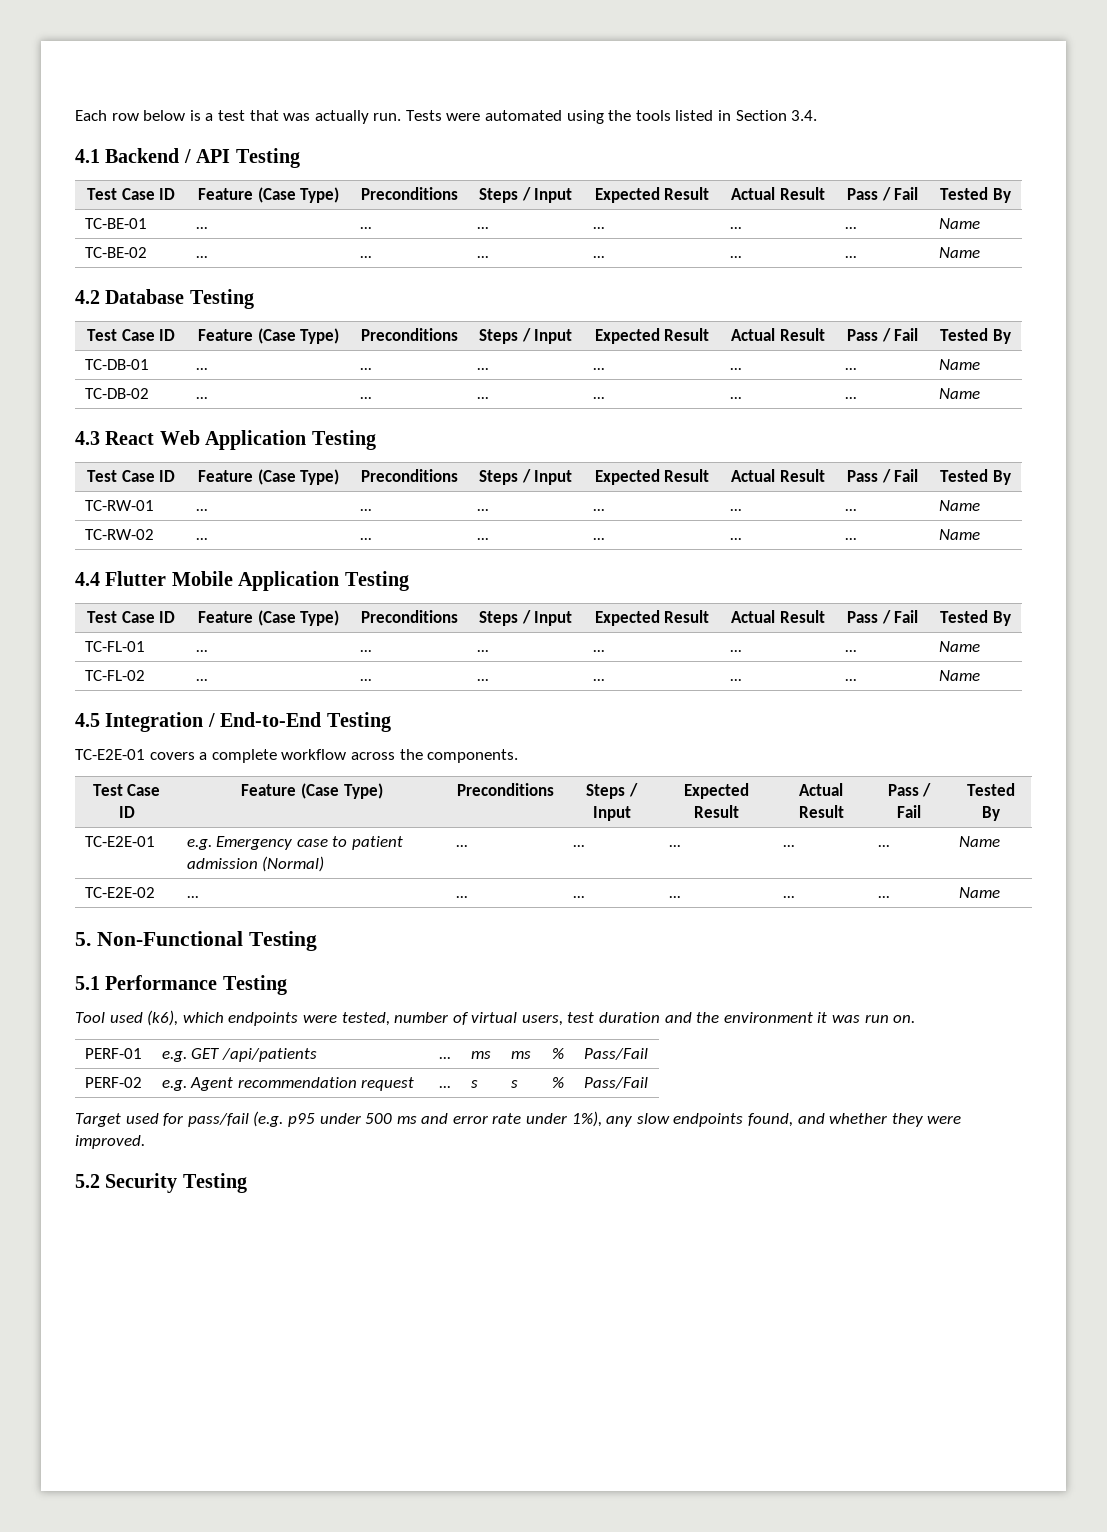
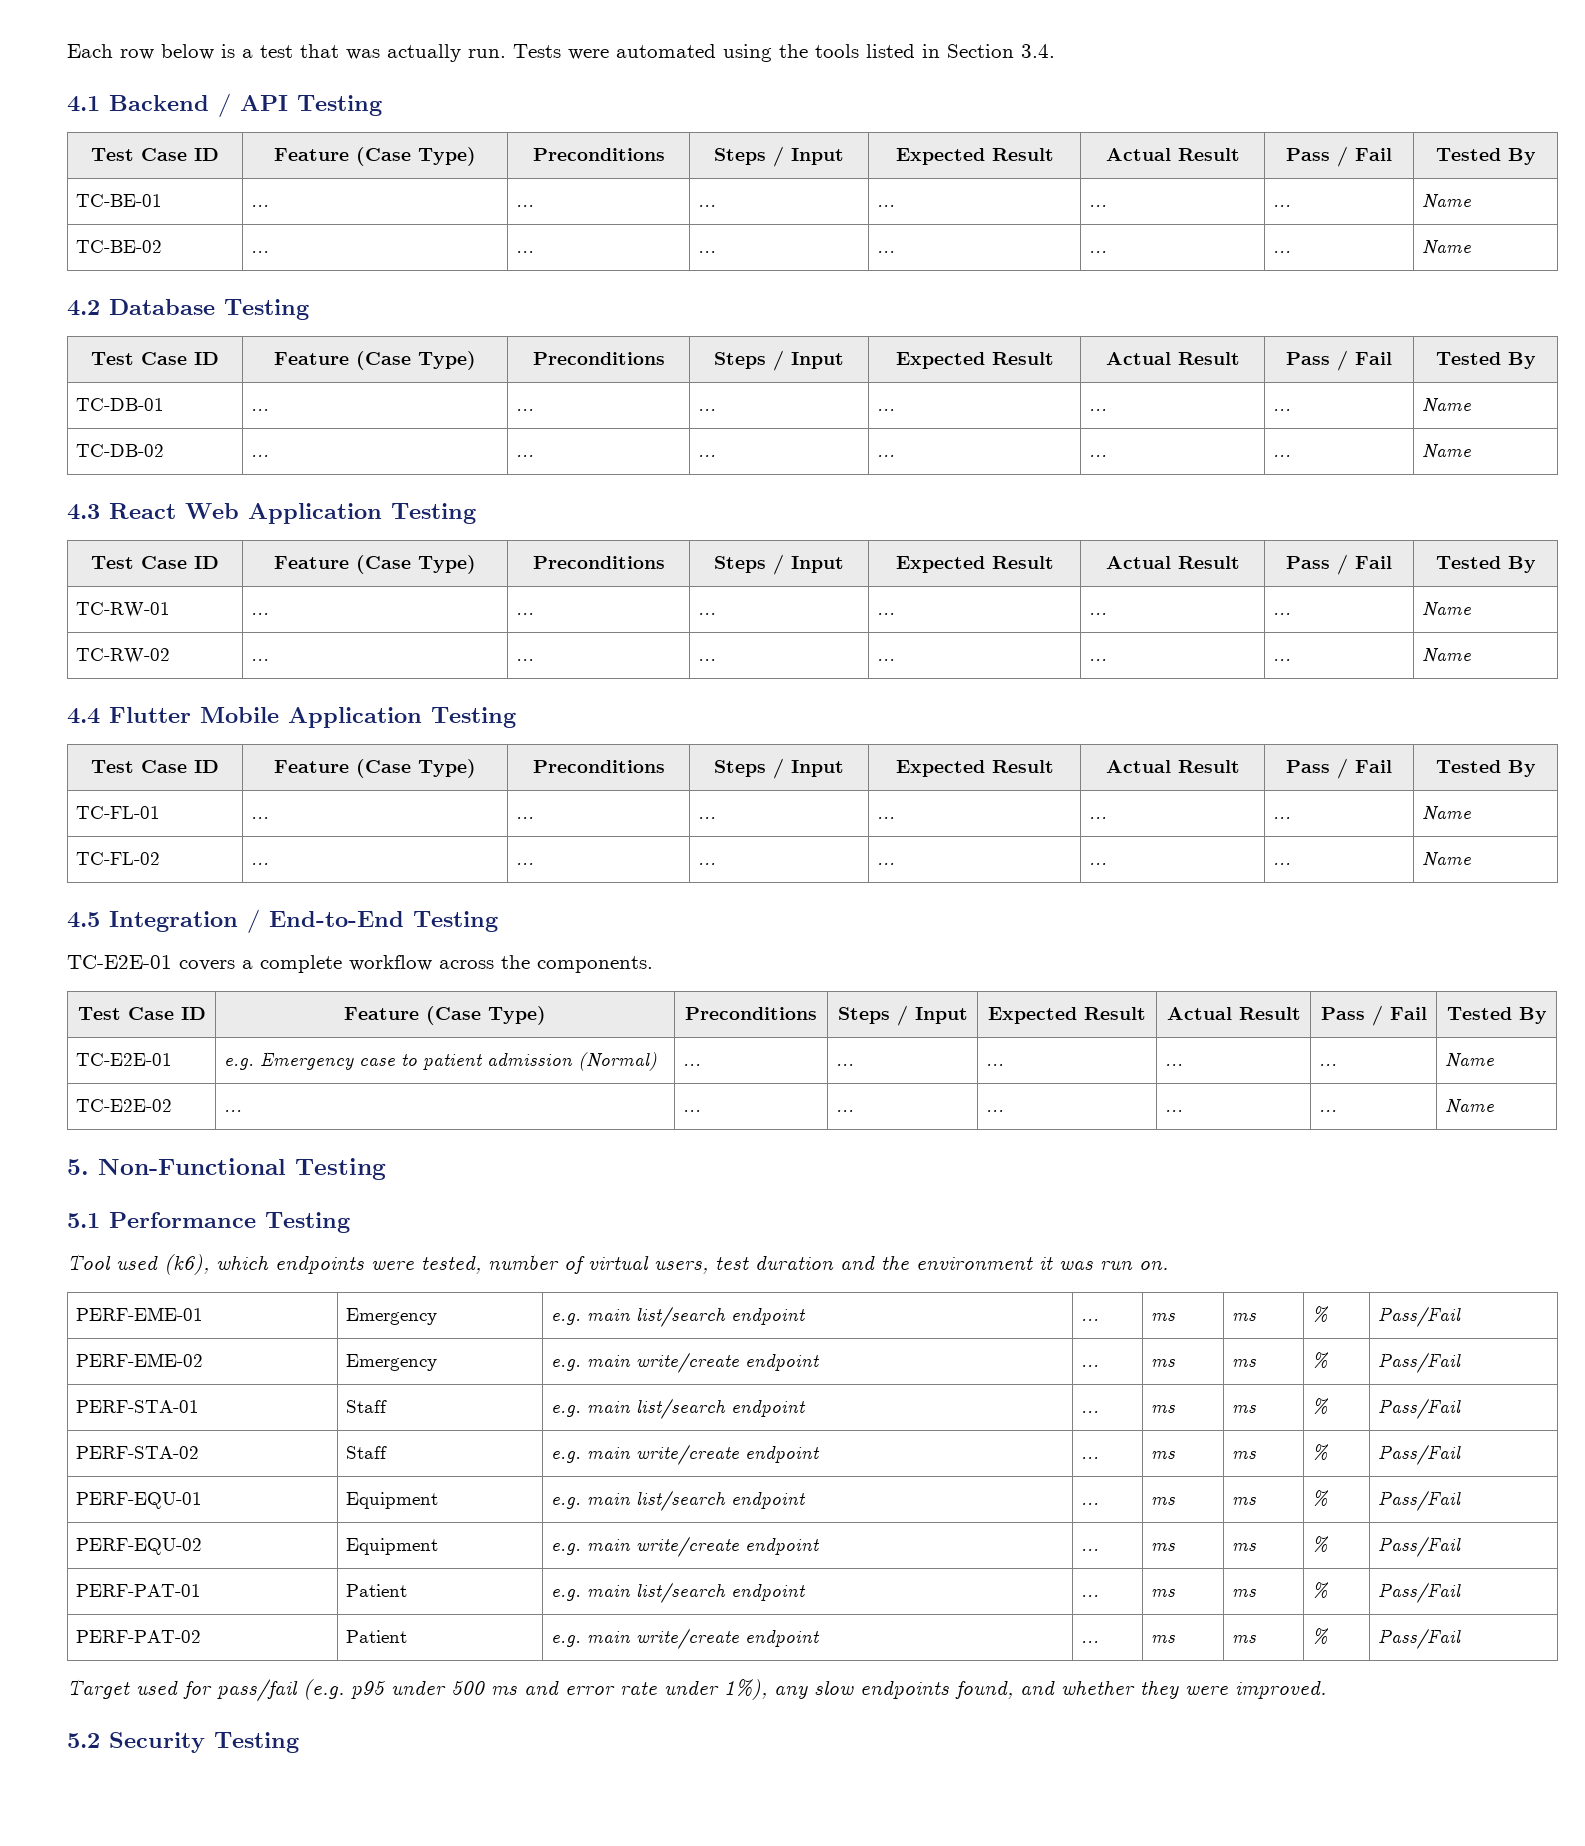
[84,1048,142,1059] [161,1048,317,1062] [438,1057,451,1059] [470,1051,491,1059] [510,1051,531,1059] [551,1048,564,1059] [583,1048,648,1060] [84,1077,142,1088] [161,1077,415,1091] [438,1086,451,1088] [470,1080,478,1088] [510,1080,518,1088] PERF-01 | e.g. GET /api/patients | ... | ms | ms | % | Pass/Fail // PERF-02 | e.g. Agent recommendation request | ... | s | s -> [76,1307,204,1321] [346,1308,438,1325] [551,1306,807,1327] [1081,1319,1100,1321] [1151,1313,1176,1321] [1232,1313,1257,1321] [1312,1306,1330,1322] [1378,1306,1462,1327] [76,1353,204,1367] [346,1354,438,1371] [551,1352,821,1373] [1081,1365,1100,1367] [1151,1359,1176,1367] [1232,1359,1257,1367] [1312,1352,1330,1368] [1378,1352,1462,1373] [76,1400,200,1413] [346,1400,388,1413] [551,1398,807,1419] [1081,1411,1100,1413] [1151,1405,1176,1413] [1232,1405,1257,1413] [1312,1398,1330,1414] [1378,1398,1462,1419] [76,1446,200,1459] [346,1446,388,1459] [551,1444,821,1465] [1081,1457,1100,1459] [1151,1451,1176,1459] [1232,1451,1257,1459] [1312,1444,1330,1460] [1378,1444,1462,1465] [76,1492,203,1509] [346,1492,439,1509] [551,1490,807,1511] [1081,1503,1100,1505] [1151,1497,1176,1505] [1232,1497,1257,1505] [1312,1490,1330,1506] [1378,1490,1462,1511] [76,1538,203,1555] [346,1538,439,1555] [551,1536,821,1557] [1081,1549,1100,1551] [1151,1543,1176,1551] [1232,1543,1257,1551] [1312,1536,1330,1552] [1378,1536,1462,1557] [76,1584,202,1597] [346,1584,408,1597] [551,1582,807,1603] [1081,1595,1100,1597] [1151,1589,1176,1597] [1232,1589,1257,1597] [1312,1582,1330,1598] [1378,1582,1462,1603] [76,1630,202,1643] [346,1630,408,1643] [551,1628,821,1649] [1081,1641,1100,1643] [1151,1635,1176,1643] [1232,1635,1257,1643] PERF-EME-01 | Emergency | e.g. main list/search endpoint | ... | ms | ms | % | Pass/Fail // PERF-EME-02 | Emergency | e.g. main write/create endpoint | ... | ms | ms | % | Pass/Fail // PERF-STA-01 | Staff | e.g. main list/search endpoint | ... | ms | ms | % | Pass/Fail // PERF-STA-02 | Staff | e.g. main write/create endpoint | ... | ms | ms | % | Pass/Fail // PERF-EQU-01 | Equipment | e.g. main list/search endpoint | ... | ms | ms | % | Pass/Fail // PERF-EQU-02 | Equipment | e.g. main write/create endpoint | ... | ms | ms | % | Pass/Fail // PERF-PAT-01 | Patient | e.g. main list/search endpoint | ... | ms | ms | % | Pass/Fail // PERF-PAT-02 | Patient | e.g. main write/create endpoint | ... | ms | ms

